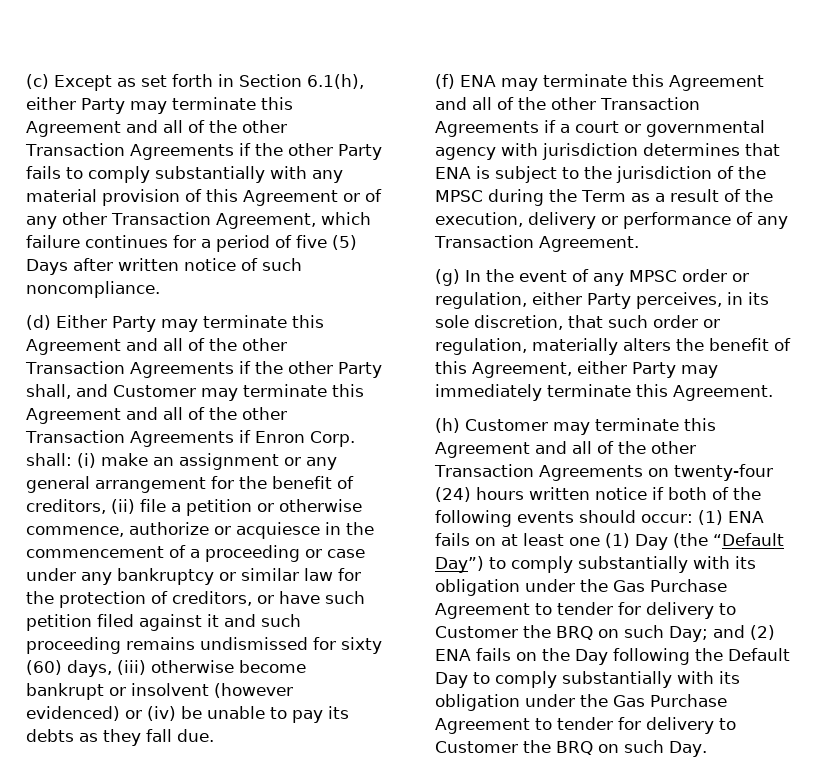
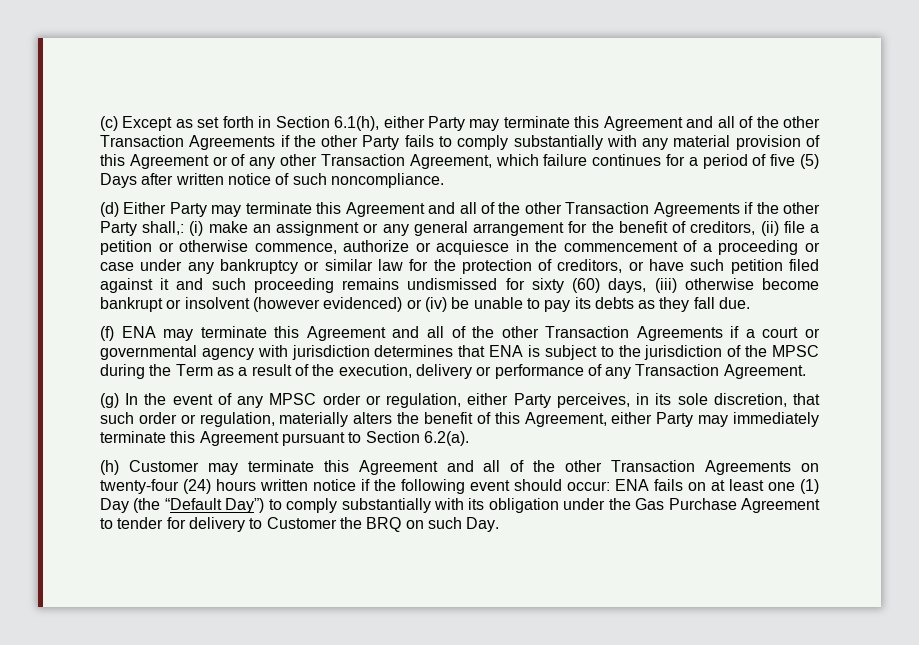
[26,384,364,401] [26,407,287,424] [25,430,355,447] [26,453,72,466] shall, and Customer may terminate this Agreement and all of the other Transaction Agreements if Enron Corp. shall: -> [142,221,185,235] shall,:
[673,385,773,401] Agreement. -> [199,431,469,446] Agreement pursuant to Section 6.2(a).
[668,487,729,500] both of -> (370, 485) none
[517,511,574,523] events -> [470,480,510,491] event
[698,510,723,525] (1) -> (610, 486) none
[669,625,775,642] [435,648,790,665] [435,671,740,688] [435,694,727,711] [435,717,736,734] [435,740,664,755] Day; and (2) ENA fails on the Day following the Default Day to comply substantially with its obligation under the Gas Purchase Agreement to tender for delivery to Customer the BRQ on such -> (462, 523) none

